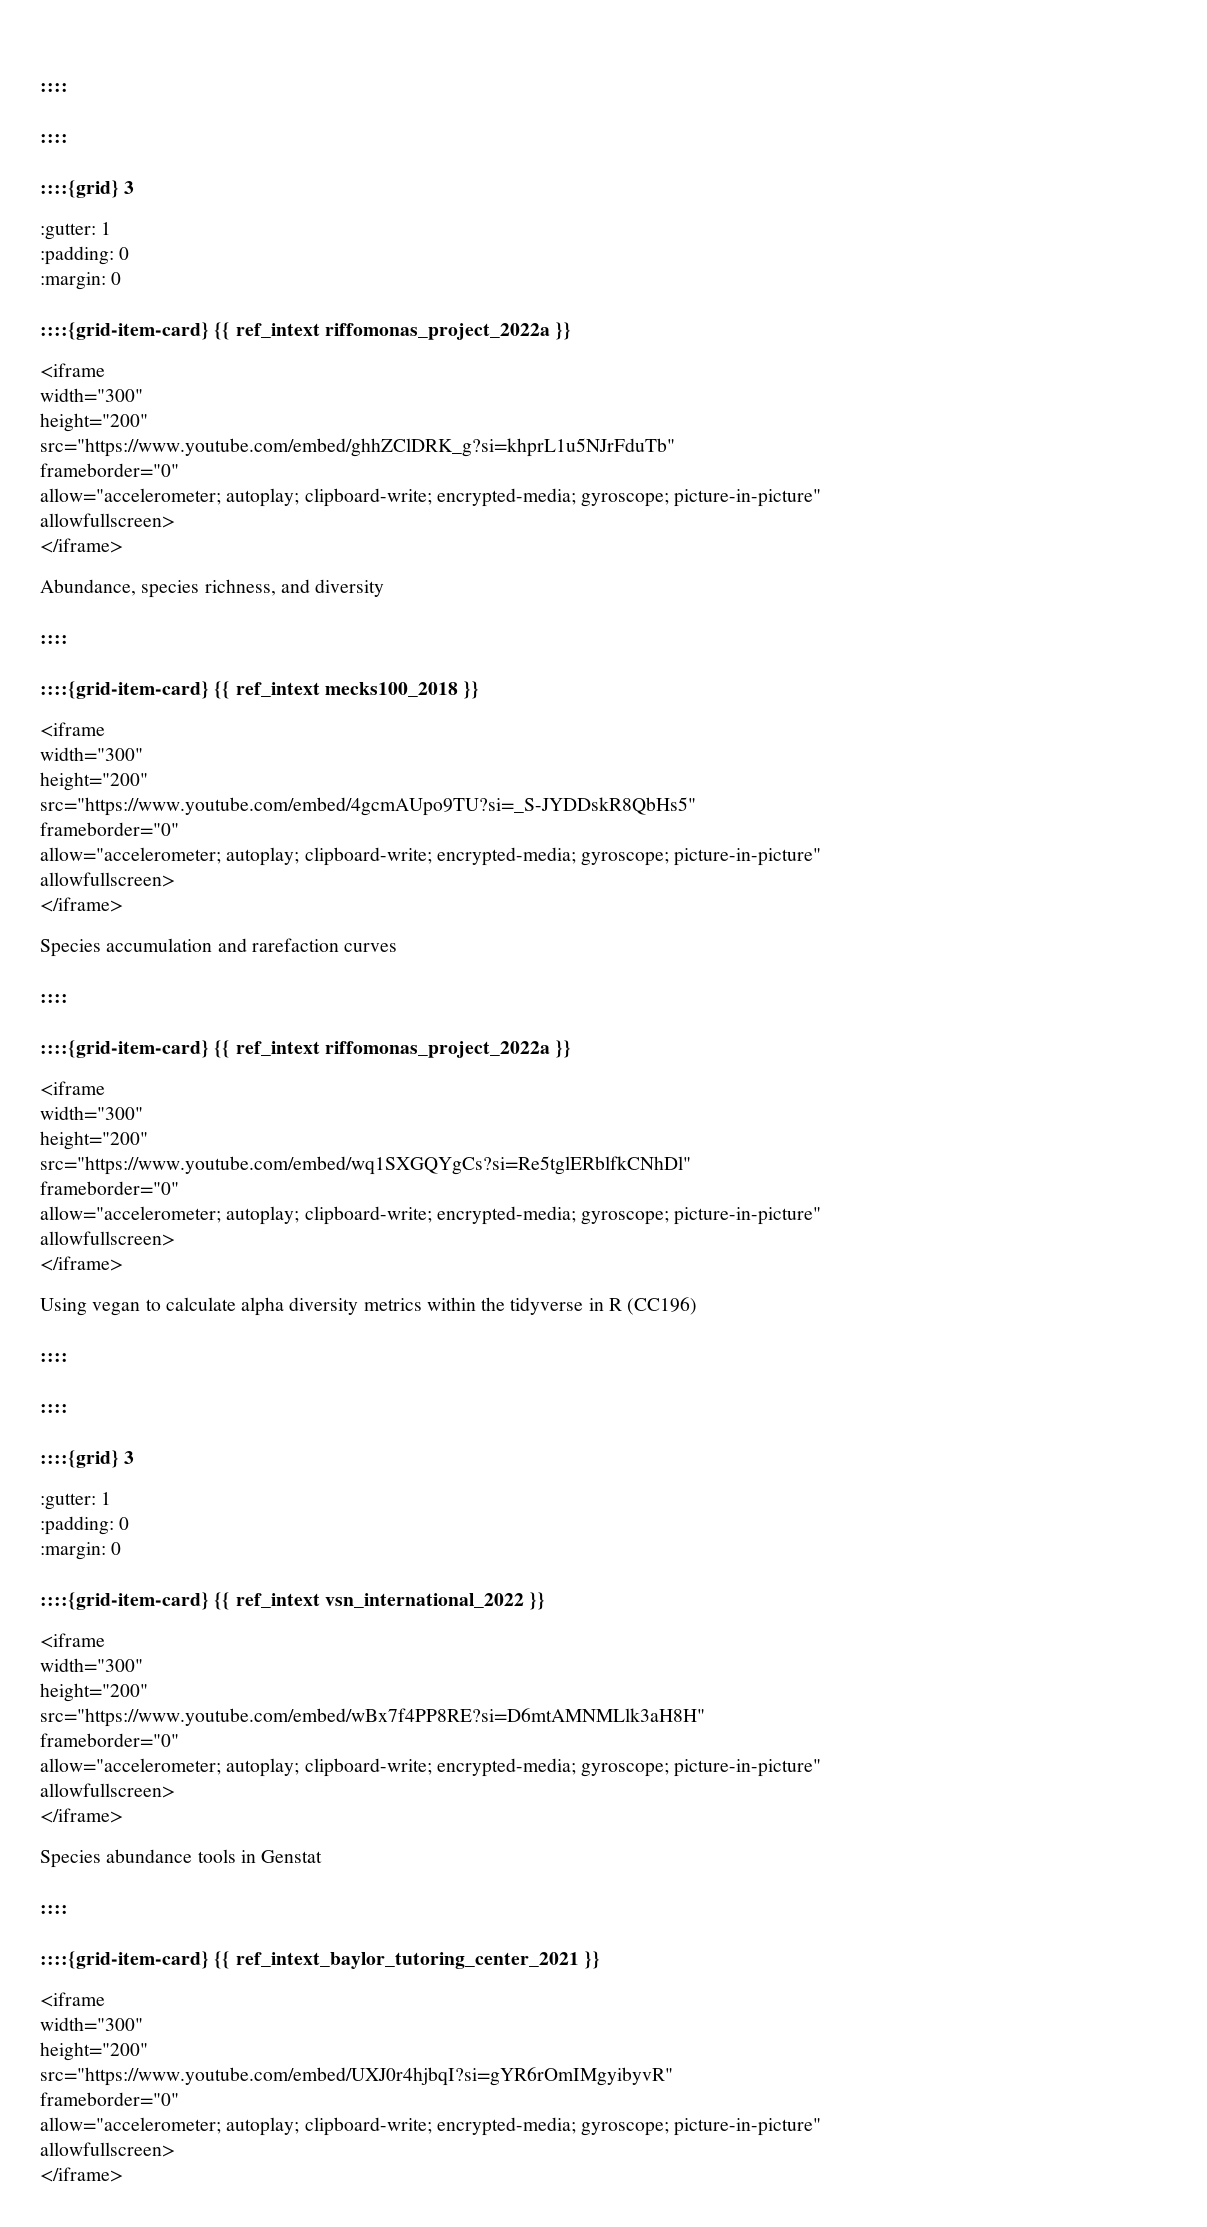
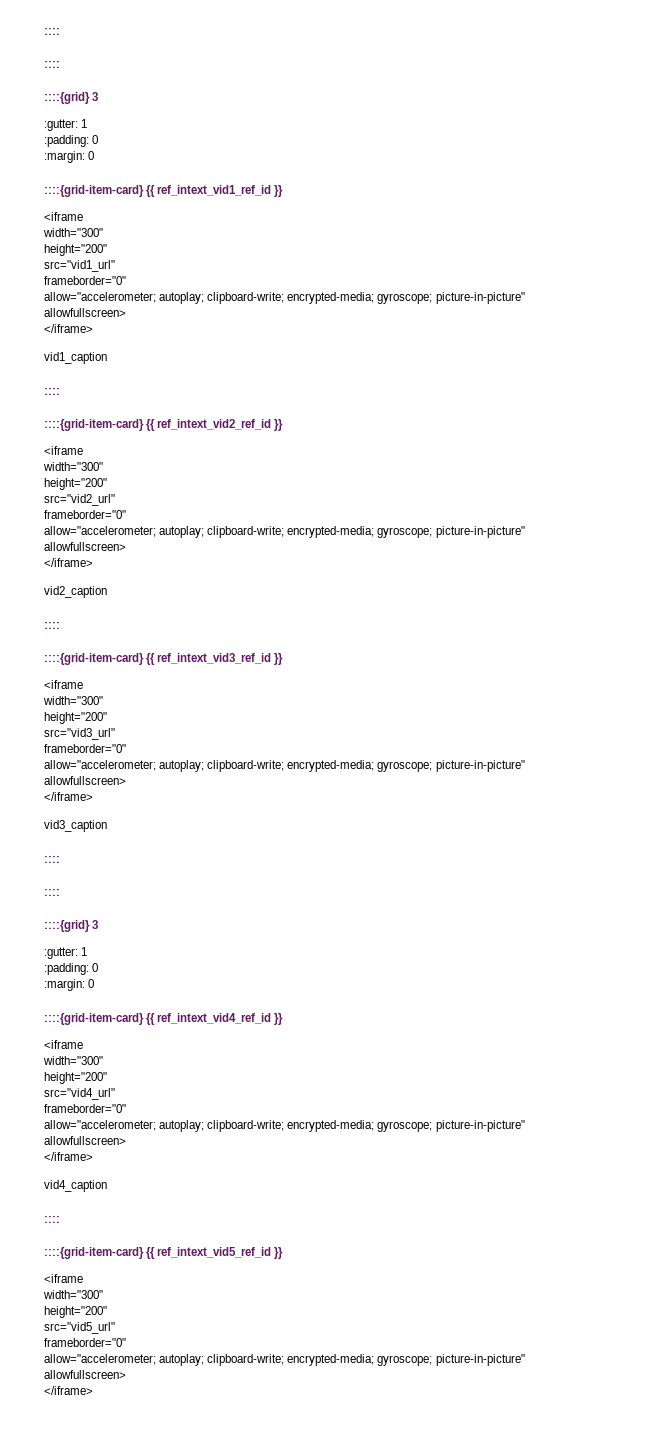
[235,322,572,340] [40,363,105,378] [40,388,143,402] [40,413,148,432] [40,438,675,457] [40,463,179,477] [40,488,822,507] [40,513,175,528] [40,538,123,553] [40,579,385,598] [40,635,68,644] [40,681,480,699] [40,722,105,737] [40,747,143,761] [40,772,148,791] [40,797,696,816] [40,822,179,836] [40,847,822,866] [40,872,175,887] [40,897,123,912] [40,938,398,957] [40,994,68,1003] [40,1040,572,1058] [40,1081,105,1096] [40,1106,143,1120] [40,1131,148,1150] [40,1156,691,1175] [40,1181,179,1195] [40,1206,822,1225] [40,1231,175,1246] [40,1256,123,1271] [40,1297,698,1316] ref_intext riffomonas_project_2022a }} // <iframe // width="300" // height="200" // src="https://www.youtube.com/embed/ghhZClDRK_g?si=khprL1u5NJrFduTb" // frameborder="0" // allow="accelerometer; autoplay; clipboard-write; encrypted-media; gyroscope; picture-in-picture" // allowfullscreen> // </iframe> // Abundance, species richness, and diversity // :::: // ::::{grid-item-card} {{ ref_intext mecks100_2018 }} // <iframe // width="300" // height="200" // src="https://www.youtube.com/embed/4gcmAUpo9TU?si=_S-JYDDskR8QbHs5" // frameborder="0" // allow="accelerometer; autoplay; clipboard-write; encrypted-media; gyroscope; picture-in-picture" // allowfullscreen> // </iframe> // Species accumulation and rarefaction curves // :::: // ::::{grid-item-card} {{ ref_intext riffomonas_project_2022a }} // <iframe // width="300" // height="200" // src="https://www.youtube.com/embed/wq1SXGQYgCs?si=Re5tglERblfkCNhDl" // frameborder="0" // allow="accelerometer; autoplay; clipboard-write; encrypted-media; gyroscope; picture-in-picture" // allowfullscreen> // </iframe> // Using vegan to calculate alpha diversity metrics within the tidyverse in R (CC196) -> [157,185,284,197] [44,212,83,221] [43,228,103,237] [44,244,107,256] [44,260,115,272] [44,276,126,285] [44,292,525,304] [44,308,126,317] [44,324,93,333] [44,352,107,364] [44,388,60,395] [44,419,284,431] [44,446,83,455] [43,462,103,471] [44,478,107,490] [44,494,115,506] [44,510,126,519] [44,526,525,538] [44,542,126,551] [44,558,93,567] [44,586,107,598] [44,622,60,629] [44,653,284,665] [44,680,83,689] [43,696,103,705] [44,712,107,724] [44,728,115,740] [44,744,126,753] [44,760,525,772] [44,776,126,785] [44,792,93,801] [44,820,107,832] ref_intext_vid1_ref_id }} // <iframe // width="300" // height="200" // src="vid1_url" // frameborder="0" // allow="accelerometer; autoplay; clipboard-write; encrypted-media; gyroscope; picture-in-picture" // allowfullscreen> // </iframe> // vid1_caption // :::: // ::::{grid-item-card} {{ ref_intext_vid2_ref_id }} // <iframe // width="300" // height="200" // src="vid2_url" // frameborder="0" // allow="accelerometer; autoplay; clipboard-write; encrypted-media; gyroscope; picture-in-picture" // allowfullscreen> // </iframe> // vid2_caption // :::: // ::::{grid-item-card} {{ ref_intext_vid3_ref_id }} // <iframe // width="300" // height="200" // src="vid3_url" // frameborder="0" // allow="accelerometer; autoplay; clipboard-write; encrypted-media; gyroscope; picture-in-picture" // allowfullscreen> // </iframe> // vid3_caption
[235,1592,546,1610] [40,1633,105,1648] [40,1658,143,1672] [40,1683,148,1702] [40,1708,705,1727] [40,1733,179,1747] [40,1758,822,1777] [40,1783,175,1798] [40,1808,123,1823] [40,1849,323,1868] [40,1905,68,1914] [40,1951,600,1969] [40,1992,105,2007] [40,2017,143,2031] [40,2042,148,2061] [40,2067,673,2086] ref_intext vsn_international_2022 }} // <iframe // width="300" // height="200" // src="https://www.youtube.com/embed/wBx7f4PP8RE?si=D6mtAMNMLlk3aH8H" // frameborder="0" // allow="accelerometer; autoplay; clipboard-write; encrypted-media; gyroscope; picture-in-picture" // allowfullscreen> // </iframe> // Species abundance tools in Genstat // :::: // ::::{grid-item-card} {{ ref_intext_baylor_tutoring_center_2021 }} // <iframe // width="300" // height="200" // src="https://www.youtube.com/embed/UXJ0r4hjbqI?si=gYR6rOmIMgyibyvR" -> [157,1013,284,1025] [44,1040,83,1049] [43,1056,103,1065] [44,1072,107,1084] [44,1088,115,1100] [44,1104,126,1113] [44,1120,525,1132] [44,1136,126,1145] [44,1152,93,1161] [44,1180,107,1192] [44,1216,60,1223] [44,1247,284,1259] [44,1274,83,1283] [43,1290,103,1299] [44,1306,107,1318] [44,1322,115,1334] ref_intext_vid4_ref_id }} // <iframe // width="300" // height="200" // src="vid4_url" // frameborder="0" // allow="accelerometer; autoplay; clipboard-write; encrypted-media; gyroscope; picture-in-picture" // allowfullscreen> // </iframe> // vid4_caption // :::: // ::::{grid-item-card} {{ ref_intext_vid5_ref_id }} // <iframe // width="300" // height="200" // src="vid5_url"

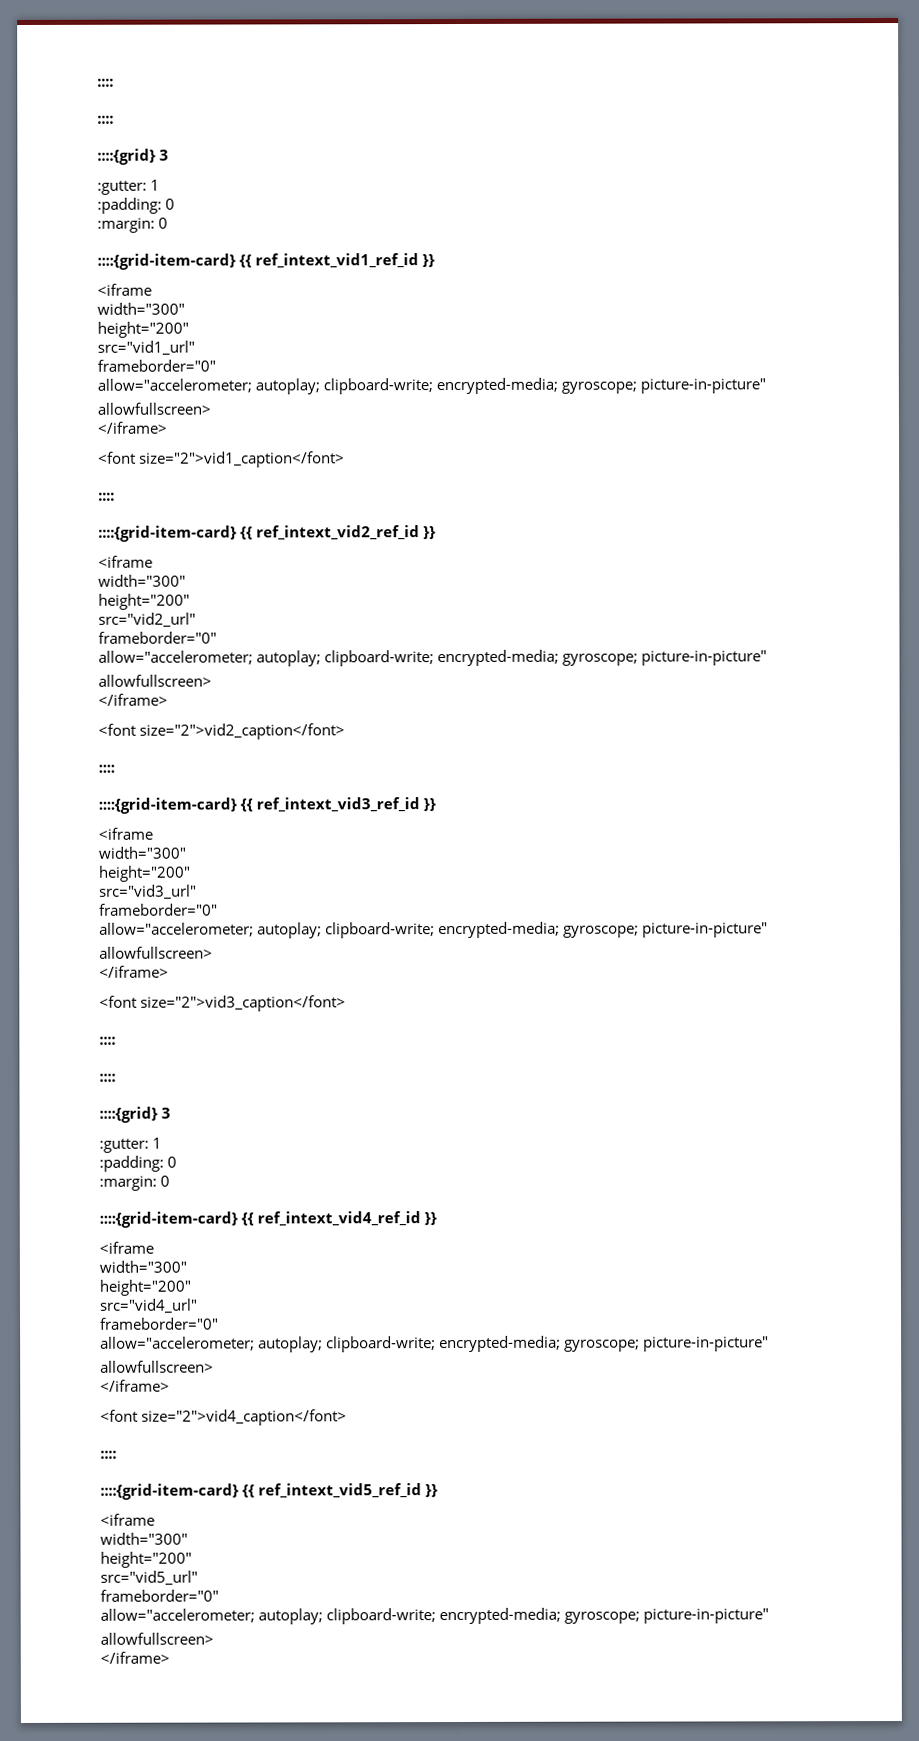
[44,352,107,364] vid1_caption -> [98,451,346,468] <font size="2">vid1_caption</font>
[44,586,107,598] vid2_caption -> [98,723,346,740] <font size="2">vid2_caption</font>
[44,820,107,832] vid3_caption -> [99,995,347,1012] <font size="2">vid3_caption</font>
[44,1180,107,1192] vid4_caption -> [100,1409,348,1426] <font size="2">vid4_caption</font>

